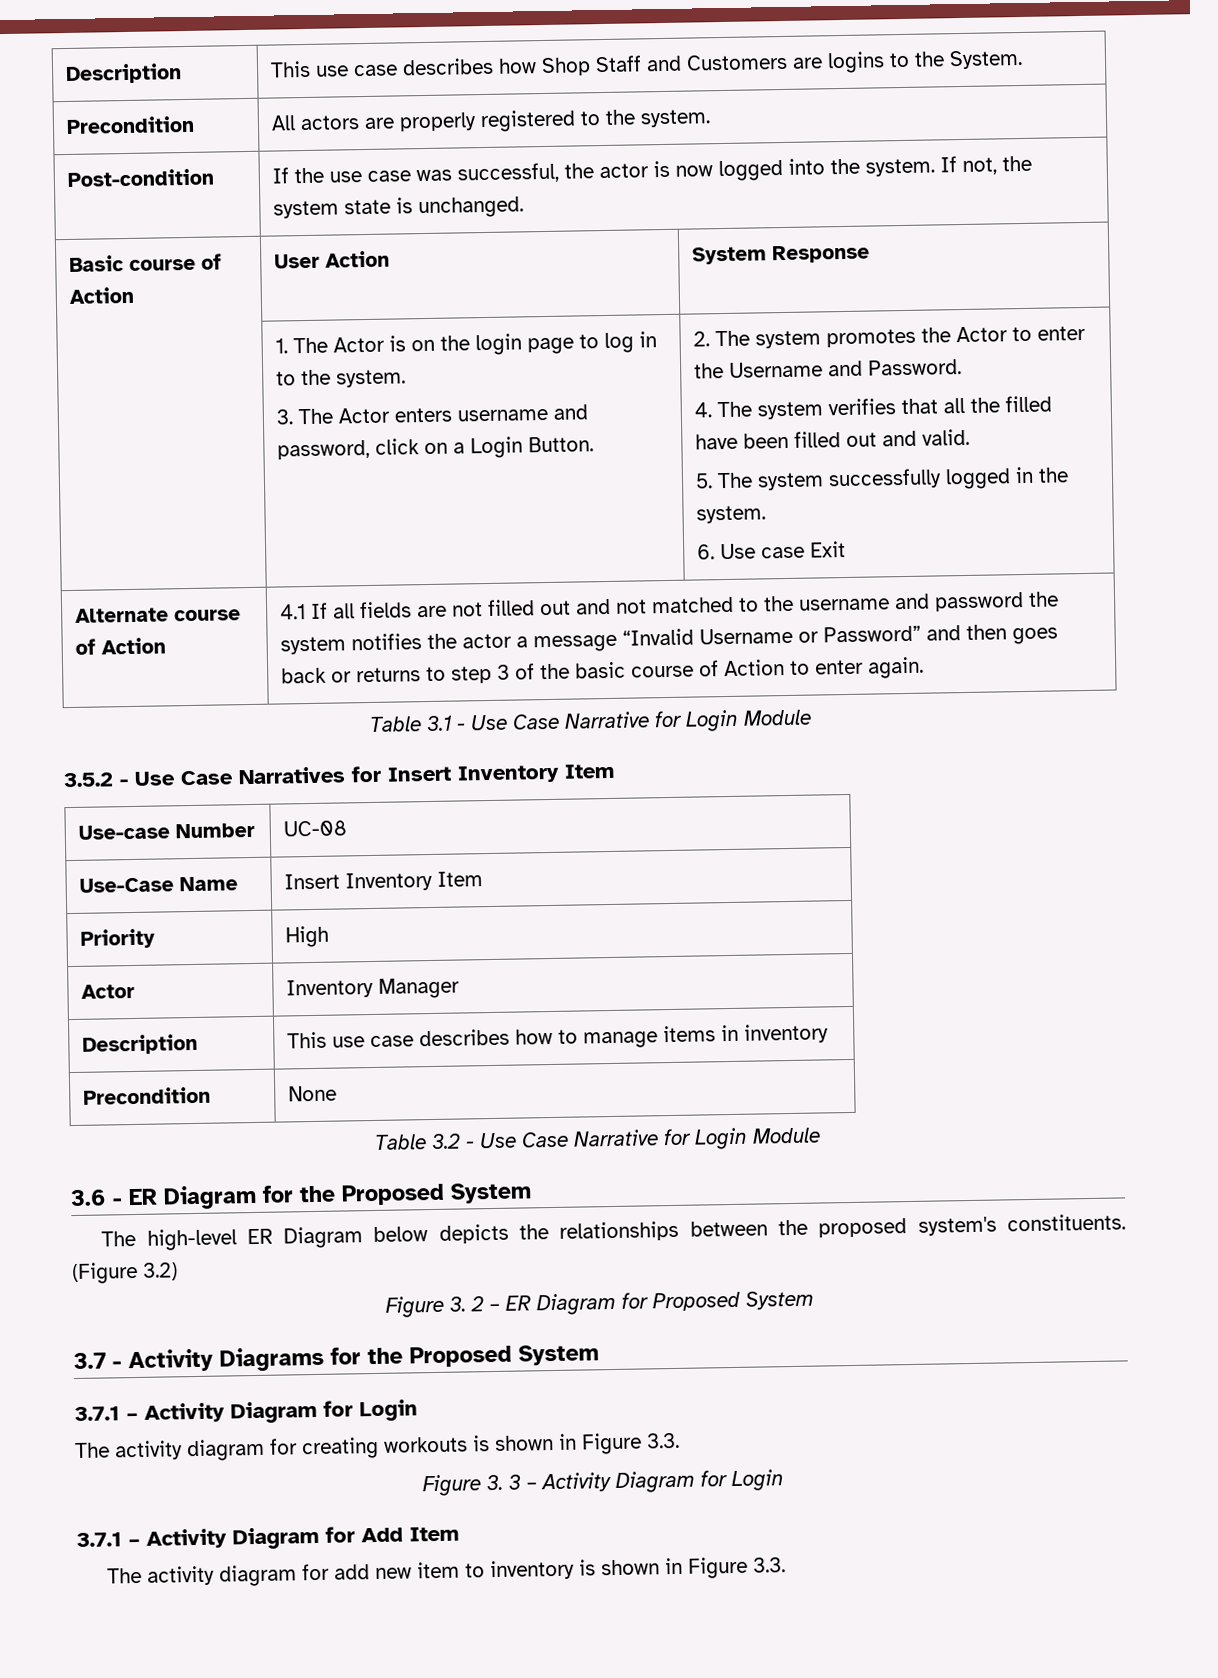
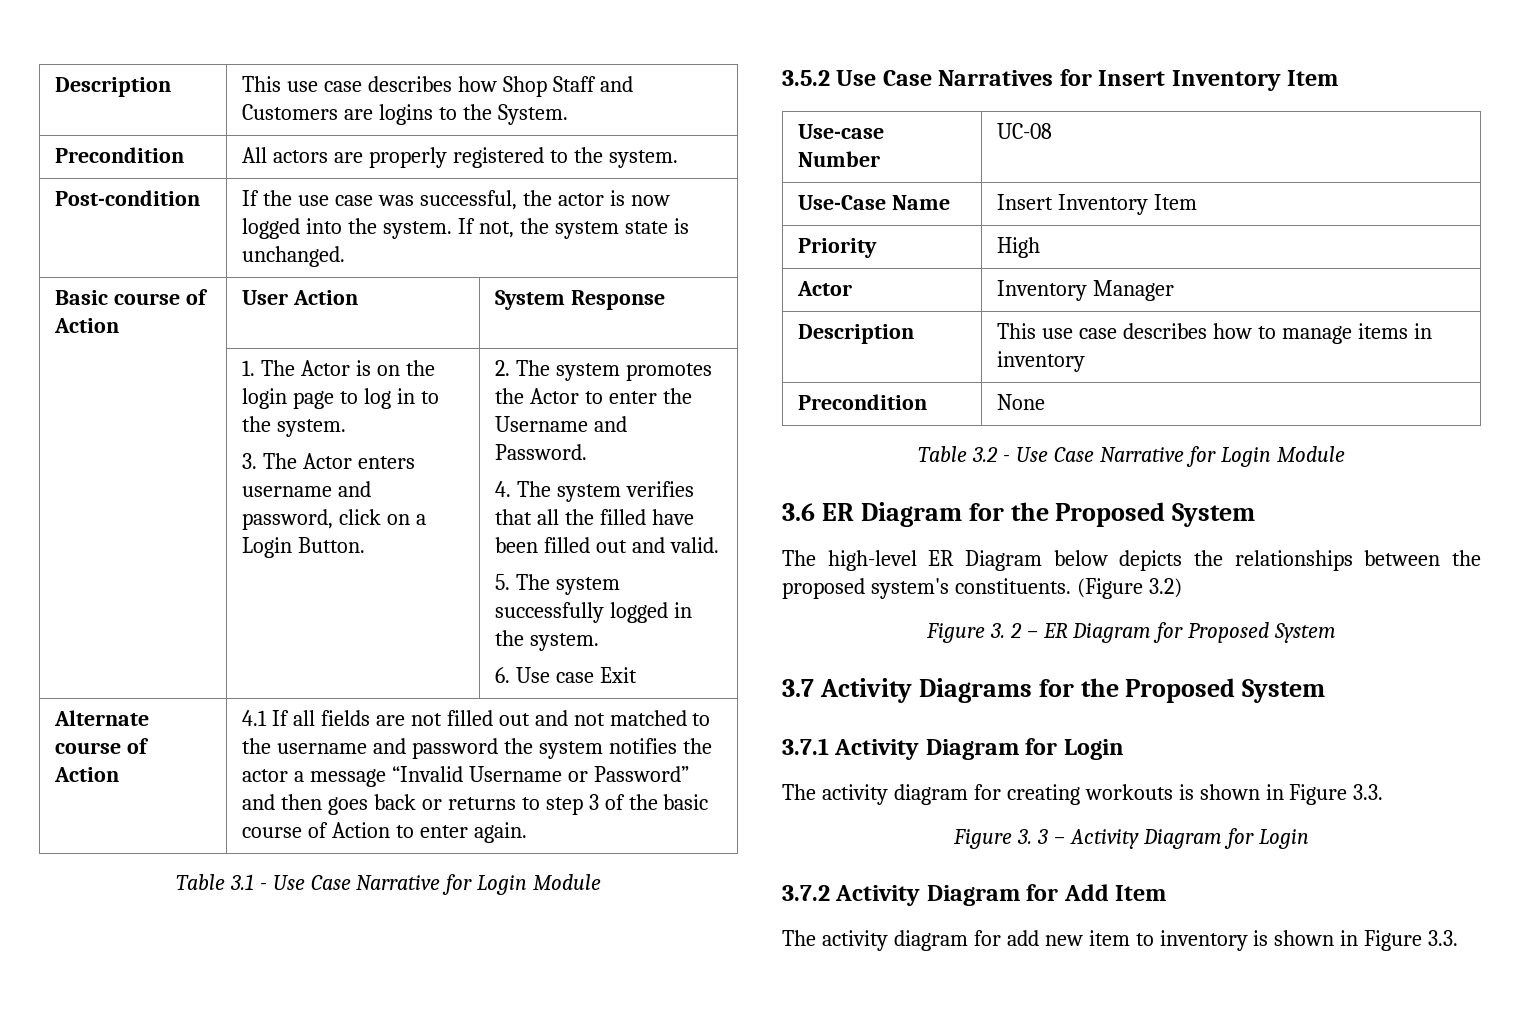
[119,779,129,787] - -> (830, 78) none
[112,1198,123,1206] - -> (815, 512) none
[112,1361,122,1369] - -> (814, 688) none
[126,1412,138,1421] – -> (829, 746) none
[76,1532,140,1548] 3.7.1 – -> [782,885,830,901] 3.7.2

